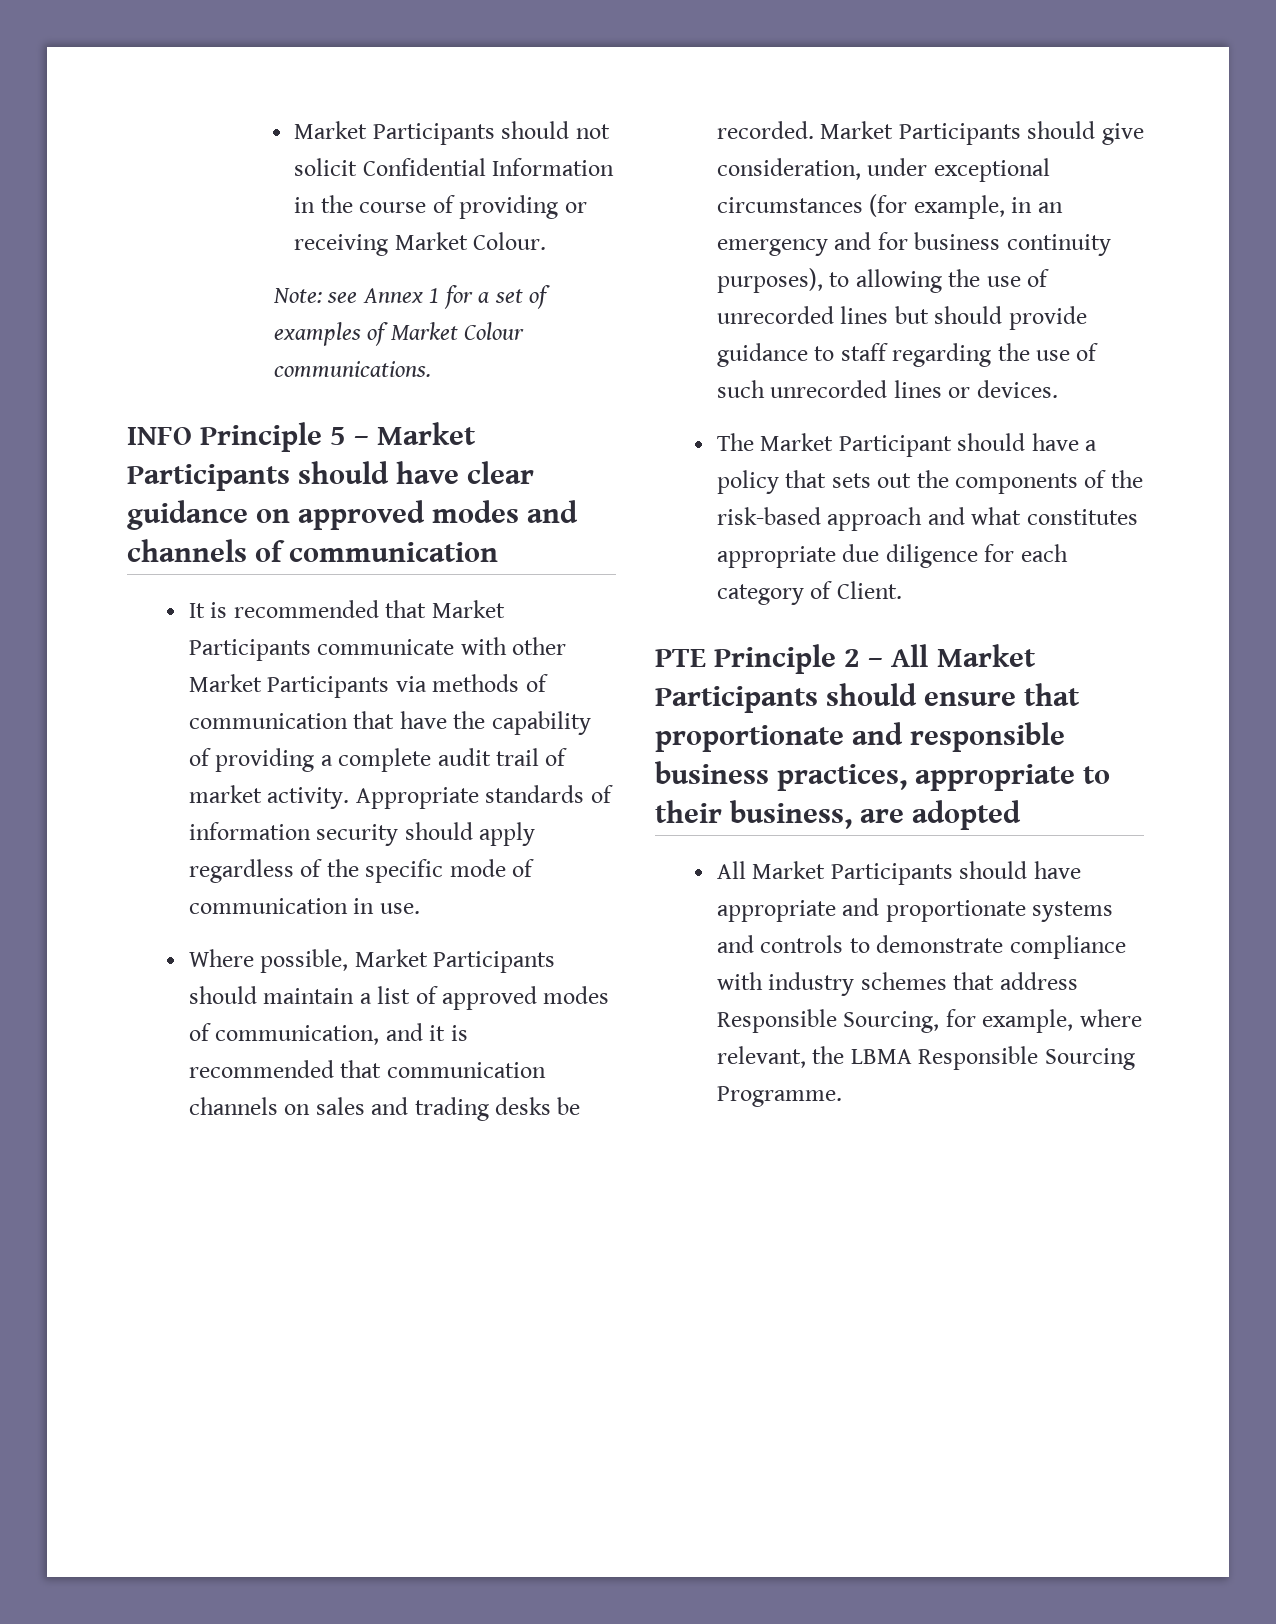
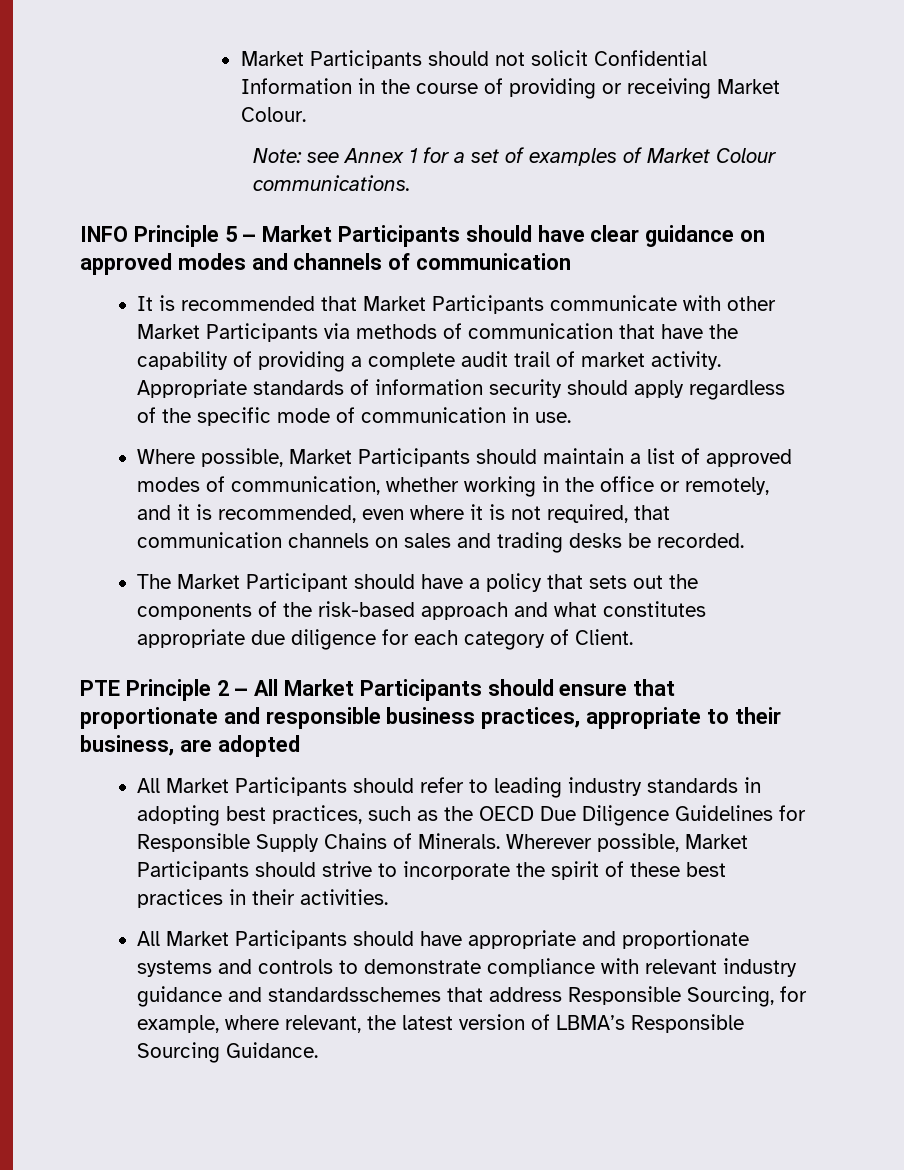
[385,1023,468,1041] [188,1060,334,1078] and it is recommended -> [386,476,770,497] [137,504,629,523] whether working in the office or remotely, and it is recommended, even where it is not required,
[820,121,1144,145] [716,158,1050,182] [716,194,1063,219] [716,232,1111,256] [716,268,1050,293] [716,306,1087,330] [716,343,1099,367] [716,380,1058,398] Market Participants should give consideration, under exceptional circumstances (for example, in an emergency and for business continuity purposes), to allowing the use of unrecorded lines but should provide guidance to staff regarding the use of such unrecorded lines or devices. -> (745, 540) none
(1022, 815) none -> [137,777,762,798] [137,805,807,826] [137,833,749,852] [137,861,727,880] [137,889,389,908] // All Market Participants should refer to leading industry standards in adopting best practices, such as the OECD Due Diligence Guidelines for Responsible Supply Chains of Minerals. Wherever possible, Market Participants should strive to incorporate the spirit of these best practices in their activities.
[768,972,947,996] industry schemes -> [645,958,798,977] [137,986,442,1007] relevant industry guidance and standardsschemes
[850,1049,912,1064] LBMA -> [402,1014,626,1030] latest version of LBMA’s
[716,1086,842,1107] Programme. -> [226,1042,319,1058] Guidance.

